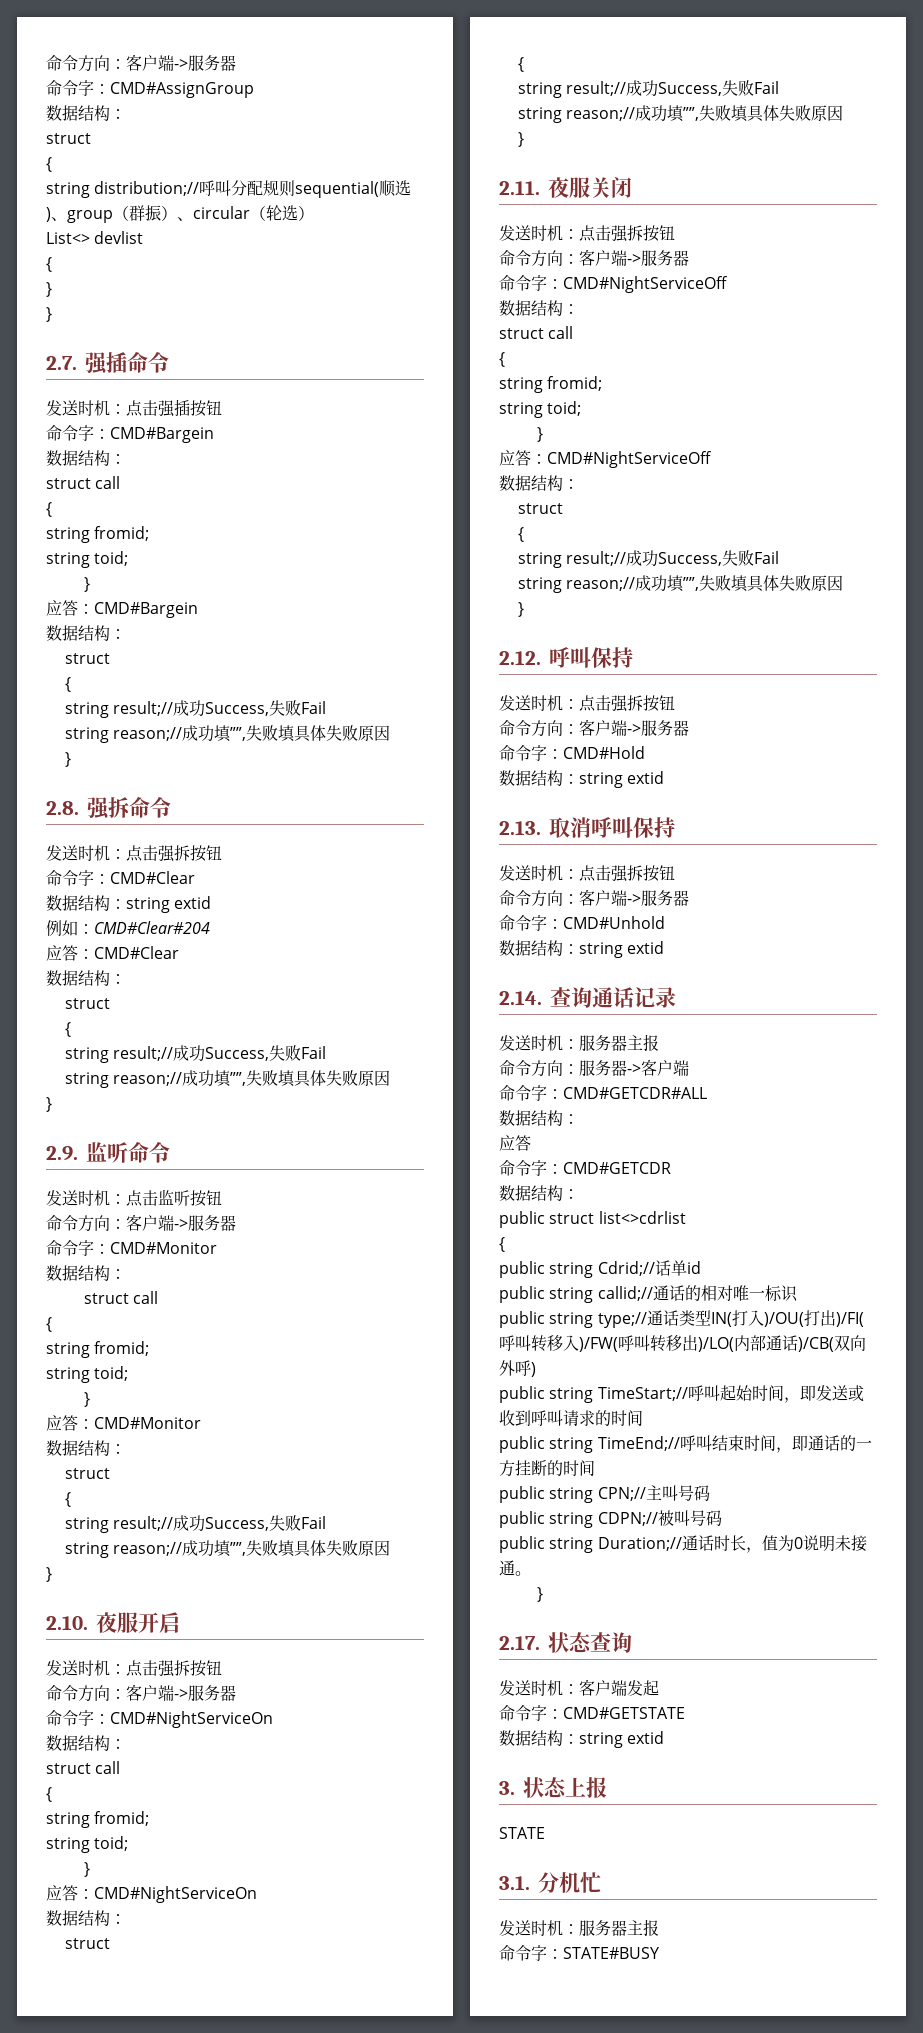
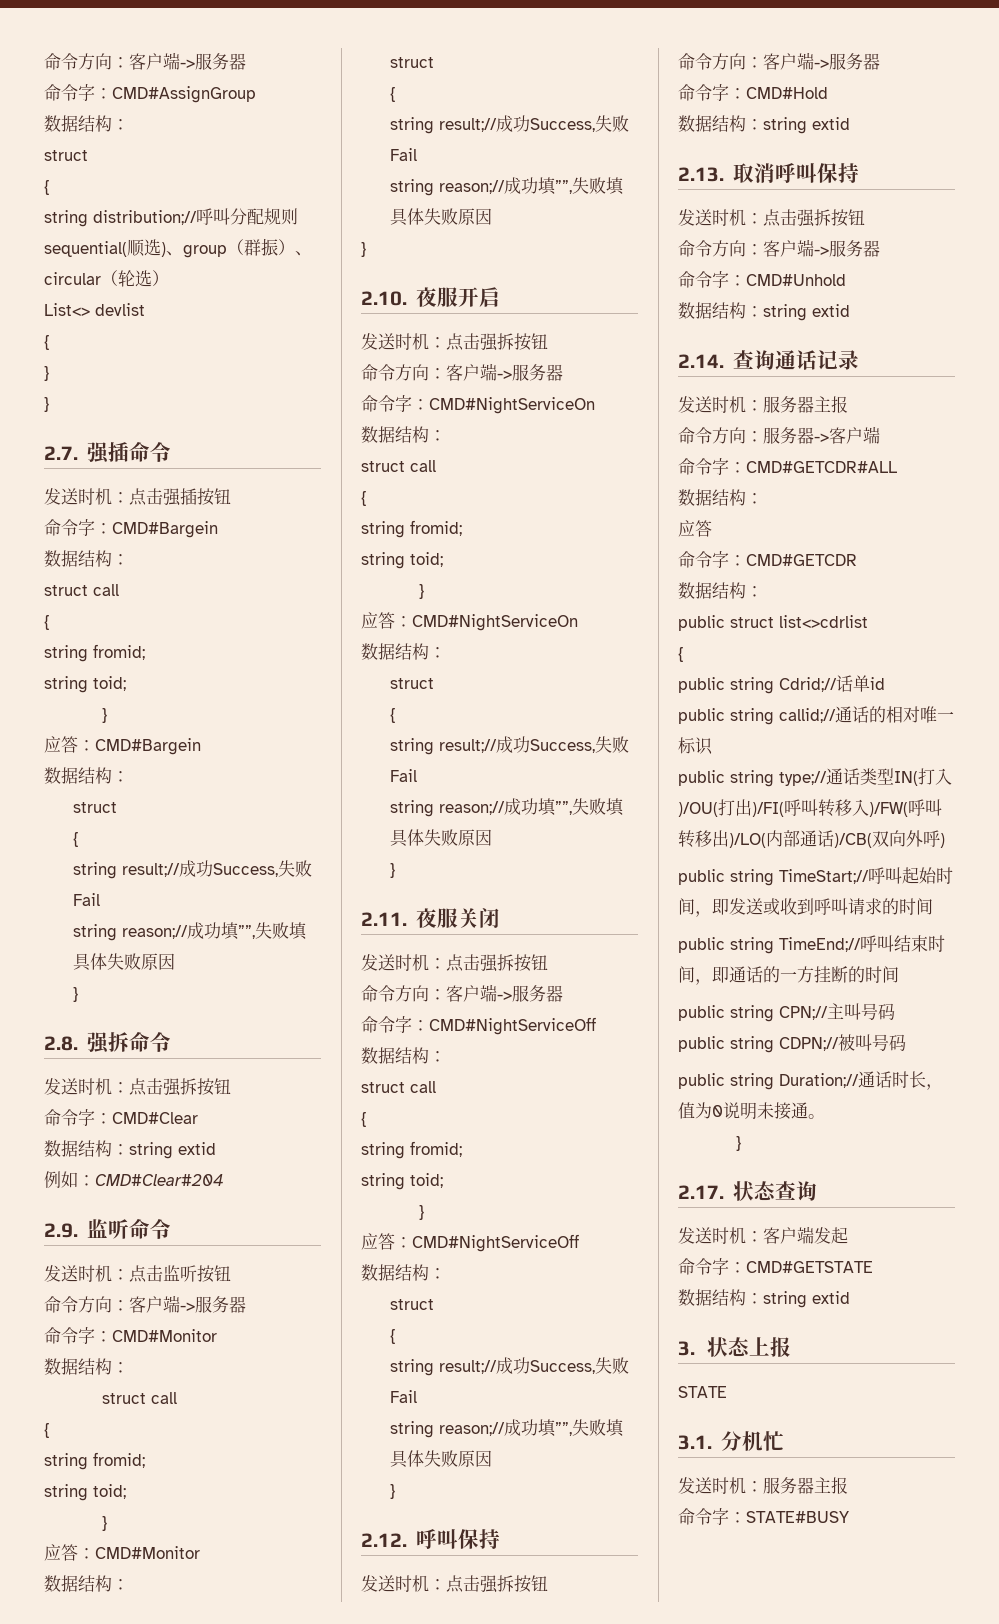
[46,945,179,961] [46,970,126,986] [65,998,111,1009] [65,1022,72,1037] [65,1045,327,1063] [65,1070,391,1088] [46,1097,52,1112] // 应答：CMD#Clear // 数据结构： // struct // { // string result;//成功Success,失败Fail // string reason;//成功填””,失败填具体失败原因 // } -> (224, 1180) none

